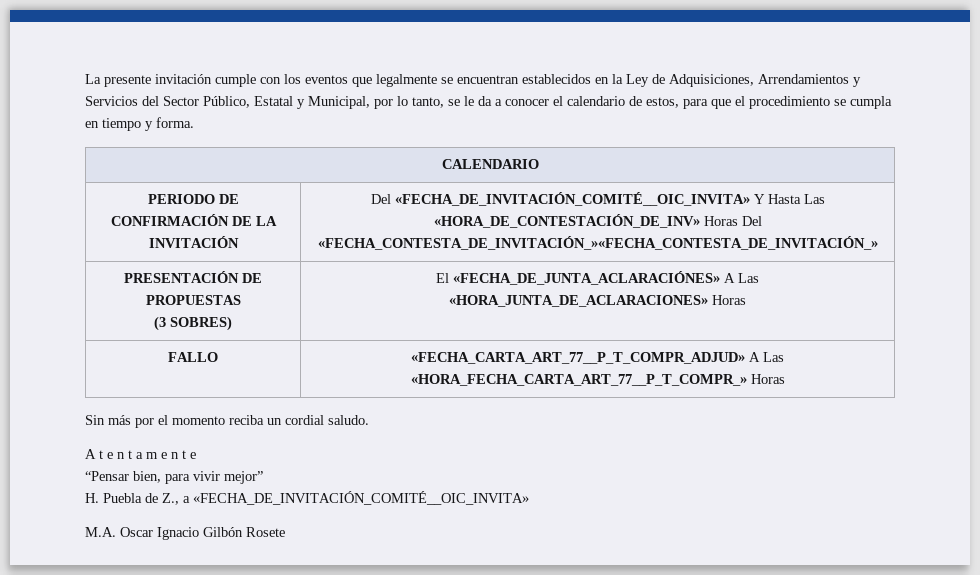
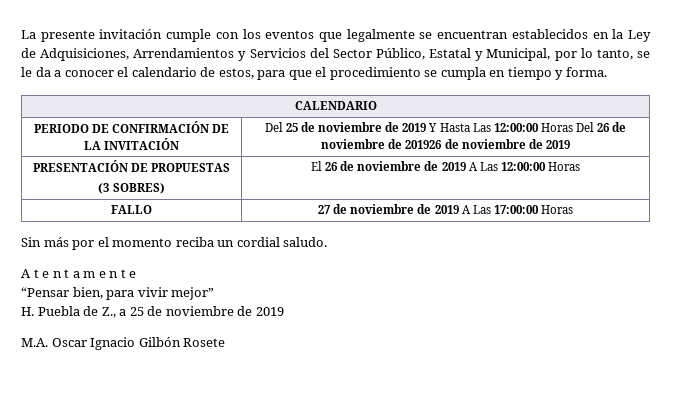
[394,192,750,206] «FECHA_DE_INVITACIÓN_COMITÉ__OIC_INVITA» -> [285,122,427,132] 25 de noviembre de 2019
[433,214,700,228] «HORA_DE_CONTESTACIÓN_DE_INV» -> [493,123,539,132] 12:00:00
[317,236,878,250] «FECHA_CONTESTA_DE_INVITACIÓN_»«FECHA_CONTESTA_DE_INVITACIÓN_» -> [597,122,627,132] [321,139,570,149] 26 de noviembre de 201926 de noviembre de 2019
[453,271,759,285] [449,295,708,307] «FECHA_DE_JUNTA_ACLARACIÓNES» A Las «HORA_JUNTA_DE_ACLARACIONES» -> [325,161,546,171] 26 de noviembre de 2019 A Las 12:00:00
[411,352,784,364] [410,374,747,386] «FECHA_CARTA_ART_77__P_T_COMPR_ADJUD» A Las «HORA_FECHA_CARTA_ART_77__P_T_COMPR_» -> [318,204,539,214] 27 de noviembre de 2019 A Las 17:00:00
[193,491,529,505] «FECHA_DE_INVITACIÓN_COMITÉ__OIC_INVITA» -> [129,306,284,316] 25 de noviembre de 2019

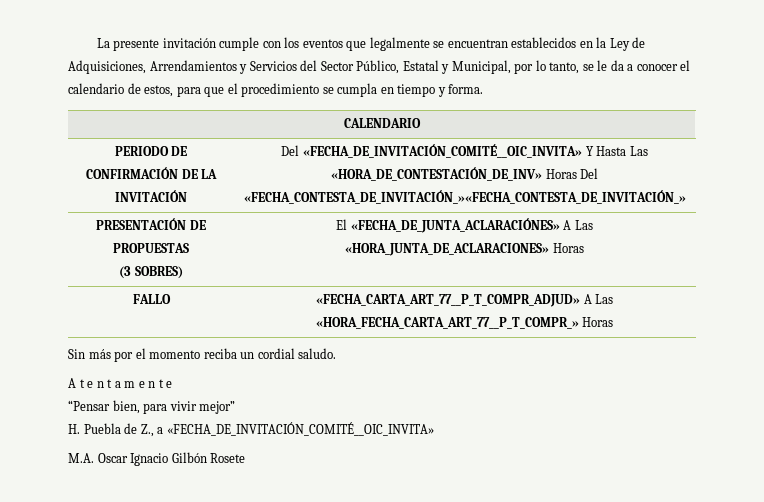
[285,122,427,132] 25 de noviembre de 2019 -> [302,144,582,158] «FECHA_DE_INVITACIÓN_COMITÉ__OIC_INVITA»
[493,123,539,132] 12:00:00 -> [330,167,542,181] «HORA_DE_CONTESTACIÓN_DE_INV»
[597,122,627,132] [321,139,570,149] 26 de noviembre de 201926 de noviembre de 2019 -> [243,190,686,204] «FECHA_CONTESTA_DE_INVITACIÓN_»«FECHA_CONTESTA_DE_INVITACIÓN_»
[325,161,546,171] 26 de noviembre de 2019 A Las 12:00:00 -> [350,218,593,233] [345,243,550,256] «FECHA_DE_JUNTA_ACLARACIÓNES» A Las «HORA_JUNTA_DE_ACLARACIONES»
[318,204,539,214] 27 de noviembre de 2019 A Las 17:00:00 -> [315,294,614,307] [315,317,579,329] «FECHA_CARTA_ART_77__P_T_COMPR_ADJUD» A Las «HORA_FECHA_CARTA_ART_77__P_T_COMPR_»
[129,306,284,316] 25 de noviembre de 2019 -> [166,422,434,436] «FECHA_DE_INVITACIÓN_COMITÉ__OIC_INVITA»

